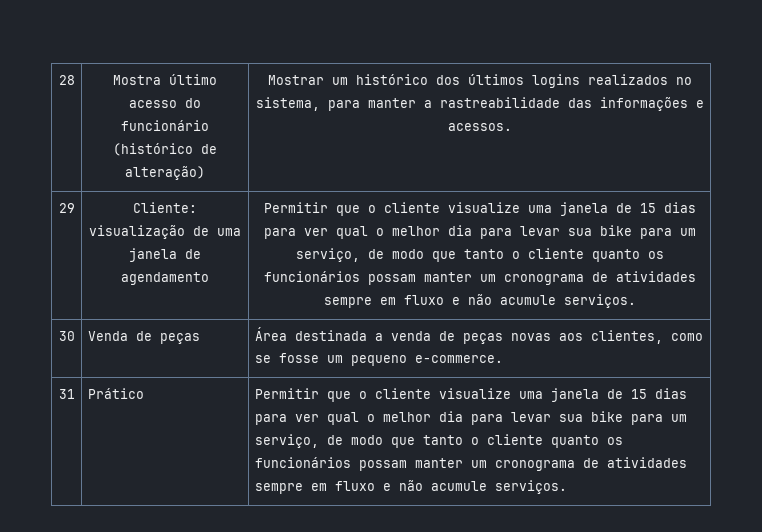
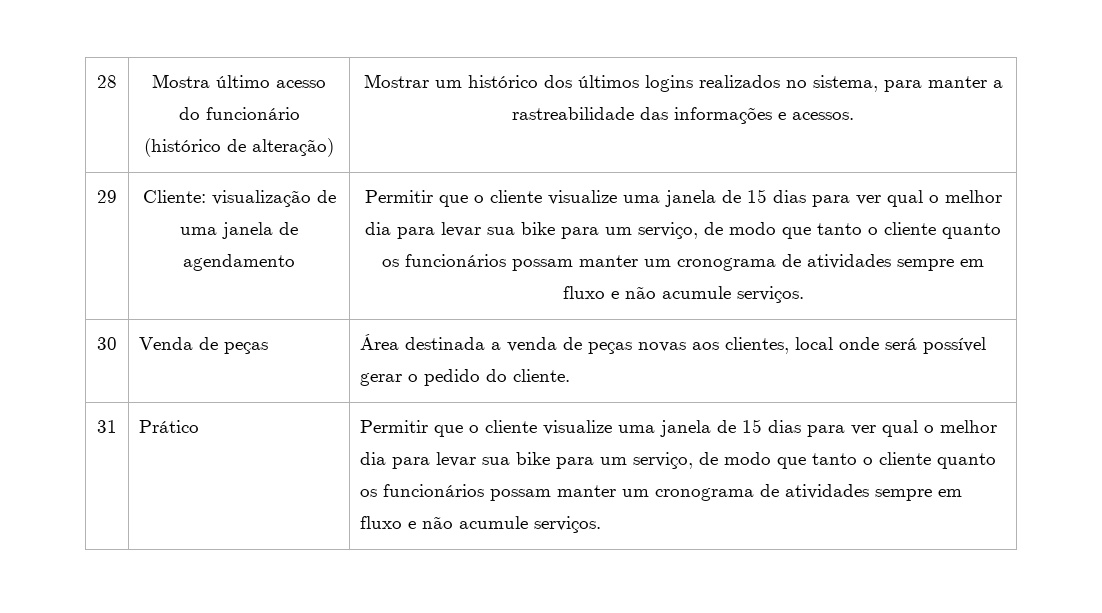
[670,333,703,341] [254,353,503,366] como se fosse um pequeno e-commerce. -> [795,337,987,354] [360,369,571,386] local onde será possível gerar o pedido do cliente.

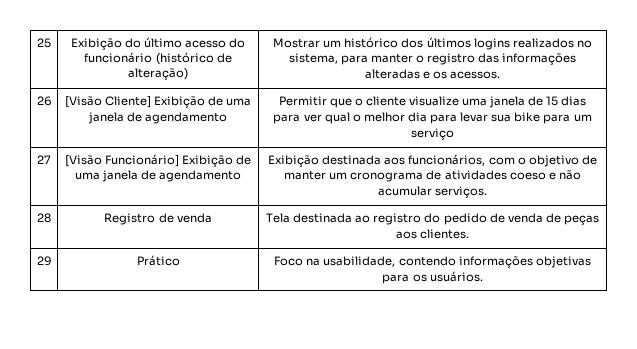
[97,75,117,88] [152,74,210,88] 28 | Mostra -> [37,38,51,48] [70,38,141,50] 25 | Exibição do
[992,80,1003,88] [512,107,854,124] [97,190,117,203] [142,190,311,207] a rastreabilidade das informações e acessos. // 29 | Cliente: visualização -> [416,53,577,65] [364,69,501,79] [36,96,52,106] [64,96,205,108] o registro das informações alteradas e os acessos. // 26 | [Visão Cliente] Exibição
[638,222,1001,239] [382,254,984,271] [562,286,731,299] serviço, de modo que tanto o cliente quanto os funcionários possam manter um cronograma de atividades sempre em fluxo e não acumule -> [411,128,454,140] [37,155,51,164] [64,154,252,167] [74,170,242,182] [268,154,597,167] [284,170,581,182] [377,186,432,196] serviço // 27 | [Visão Funcionário] Exibição de uma janela de agendamento | Exibição destinada aos funcionários, com o objetivo de manter um cronograma de atividades coeso e não acumular
[97,337,117,350] [139,337,269,354] [360,334,987,354] [360,369,571,386] [97,420,117,433] [139,420,200,433] [360,419,998,437] [360,452,997,469] [360,484,963,501] [360,516,602,533] 30 | Venda de peças | Área destinada a venda de peças novas aos clientes, local onde será possível gerar o pedido do cliente. // 31 | Prático | Permitir que o cliente visualize uma janela de 15 dias para ver qual o melhor dia para levar sua bike para um serviço, de modo que tanto o cliente quanto os funcionários possam manter um cronograma de atividades sempre em fluxo e não acumule serviços. -> [37,213,51,223] [104,213,212,225] [266,213,599,225] [395,229,470,239] [36,256,52,266] [136,255,180,266] [274,256,591,268] [382,271,483,284] 28 | Registro de venda | Tela destinada ao registro do pedido de venda de peças aos clientes. // 29 | Prático | Foco na usabilidade, contendo informações objetivas para os usuários.

